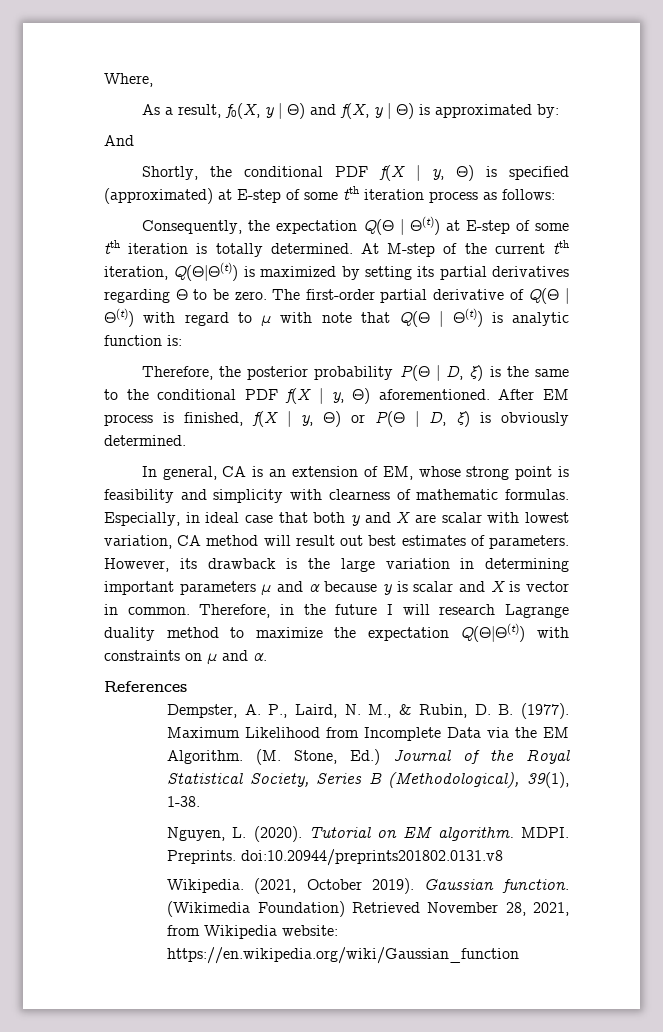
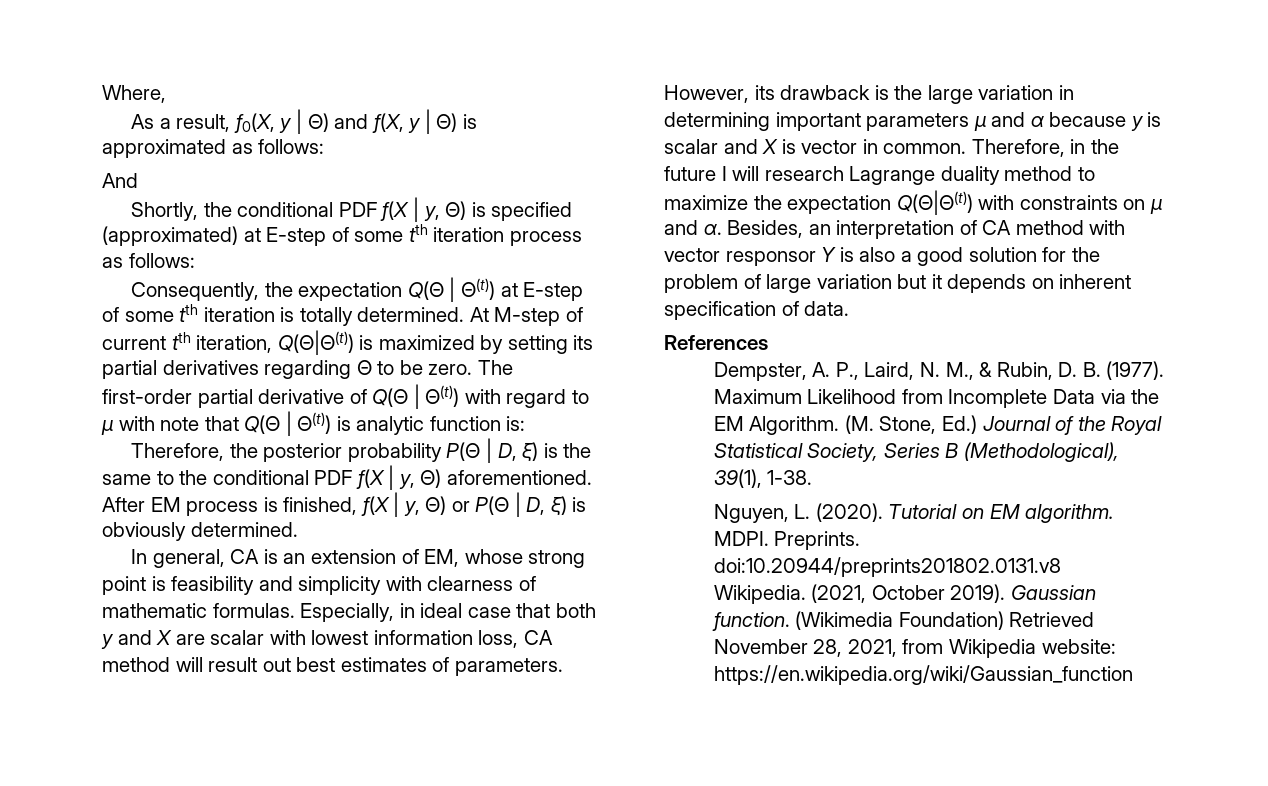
[536,104,559,118] by: -> [231,139,325,154] as follows:
[464,243,487,254] the -> (583, 314) none
[104,535,172,549] variation, -> [373,630,519,648] information loss,
(267, 657) none -> [727,220,1126,239] [664,247,1100,266] [664,274,1132,293] [664,301,850,320] Besides, an interpretation of CA method with vector responsor Y is also a good solution for the problem of large variation but it depends on inherent specification of data.

